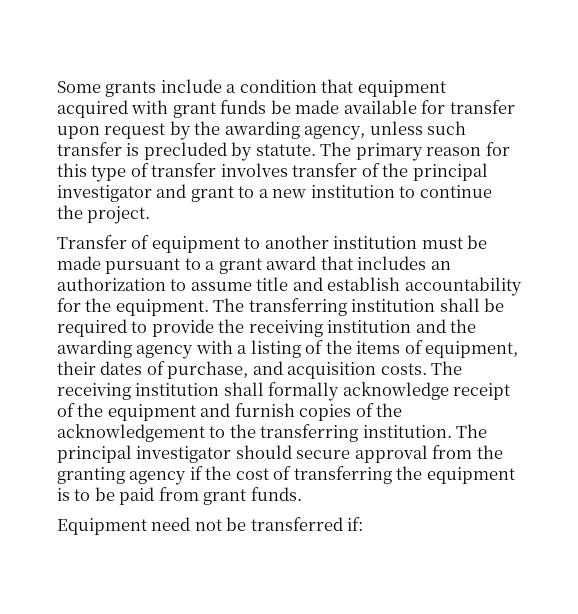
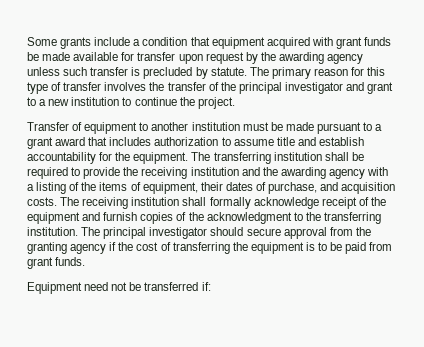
[304,126,366,140] agency, -> [327,54,364,64] agency
(288, 170) none -> [149,82,165,91] the
[430,261,451,270] an -> (152, 141) none
[57,424,205,442] acknowledgement -> [206,212,292,224] acknowledgment

